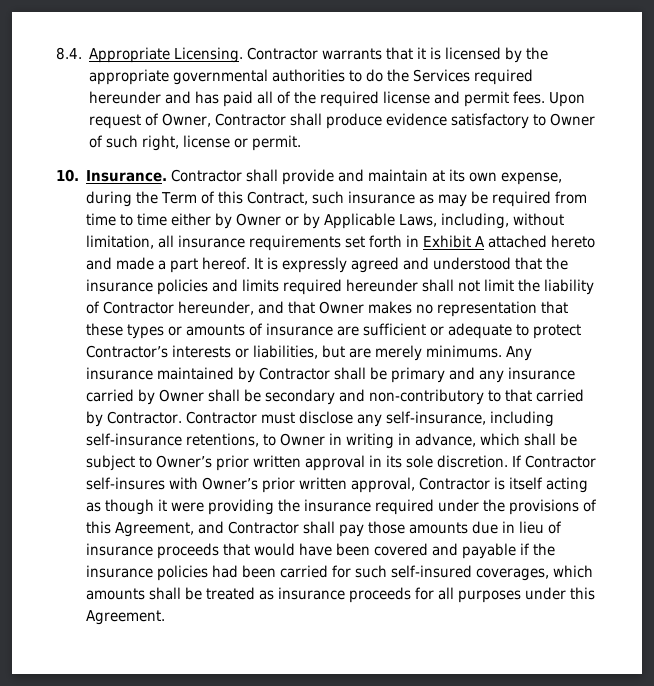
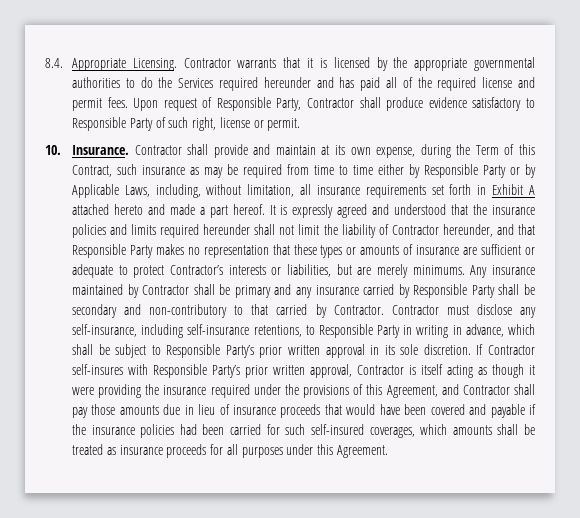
[162,113,212,127] Owner, -> [216,97,302,111] Responsible Party,
[550,113,596,126] Owner -> [71,117,153,131] Responsible Party
[236,213,282,226] Owner -> [423,164,506,178] Responsible Party
[319,301,365,314] Owner -> [71,244,153,258] Responsible Party
[159,389,205,402] Owner -> [413,284,495,298] Responsible Party
[280,433,326,446] Owner -> [318,324,401,338] Responsible Party
[156,455,213,468] Owner’s -> [166,344,254,358] Responsible Party’s
[202,477,259,490] Owner’s -> [152,364,240,378] Responsible Party’s

